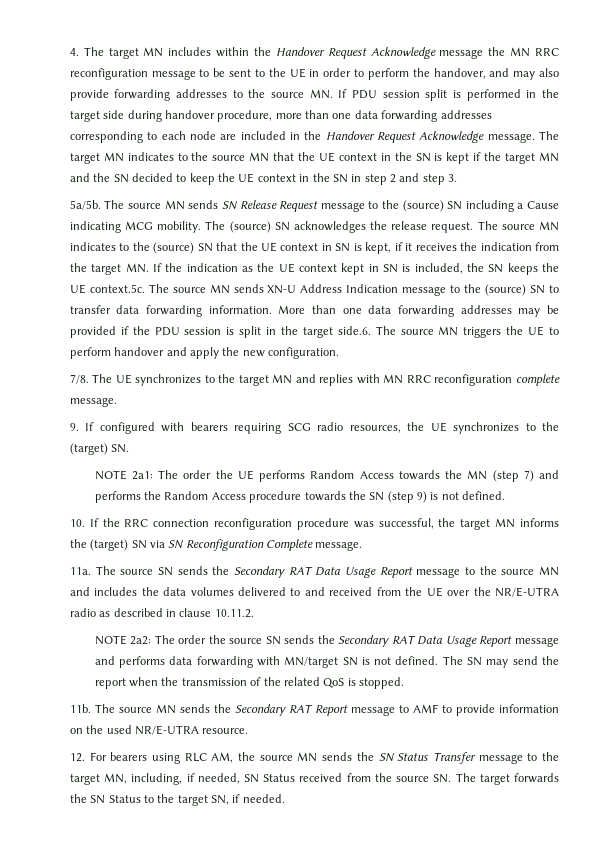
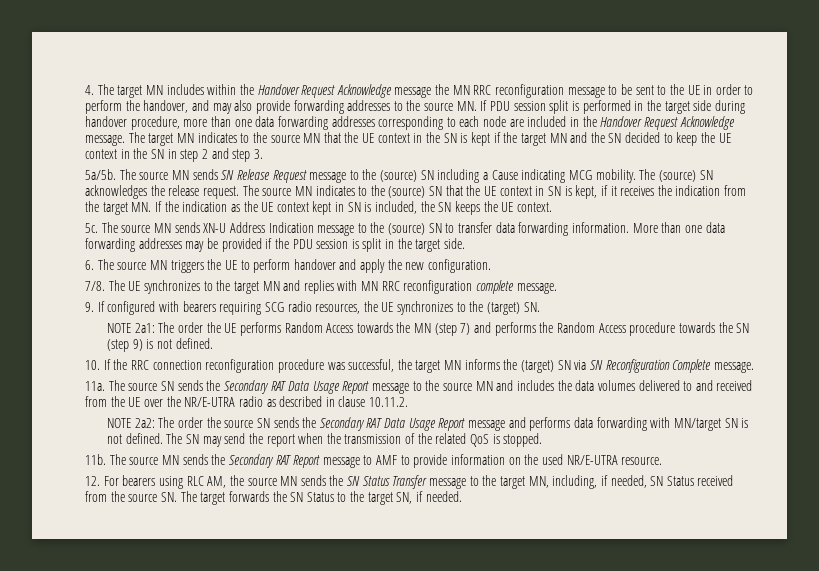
[89,284,145,293] context.5c. -> [516,202,552,212] [84,223,98,233] context. // 5c.
[337,326,371,335] side.6. -> [444,238,466,249] [84,260,94,270] side. // 6.

